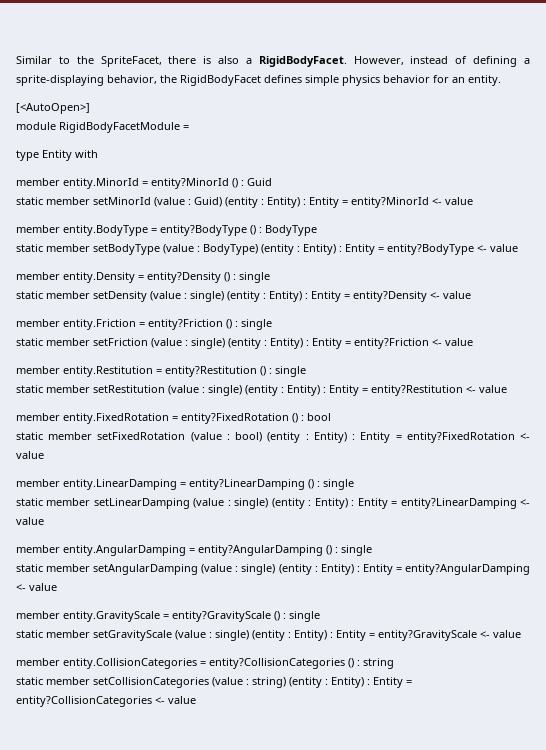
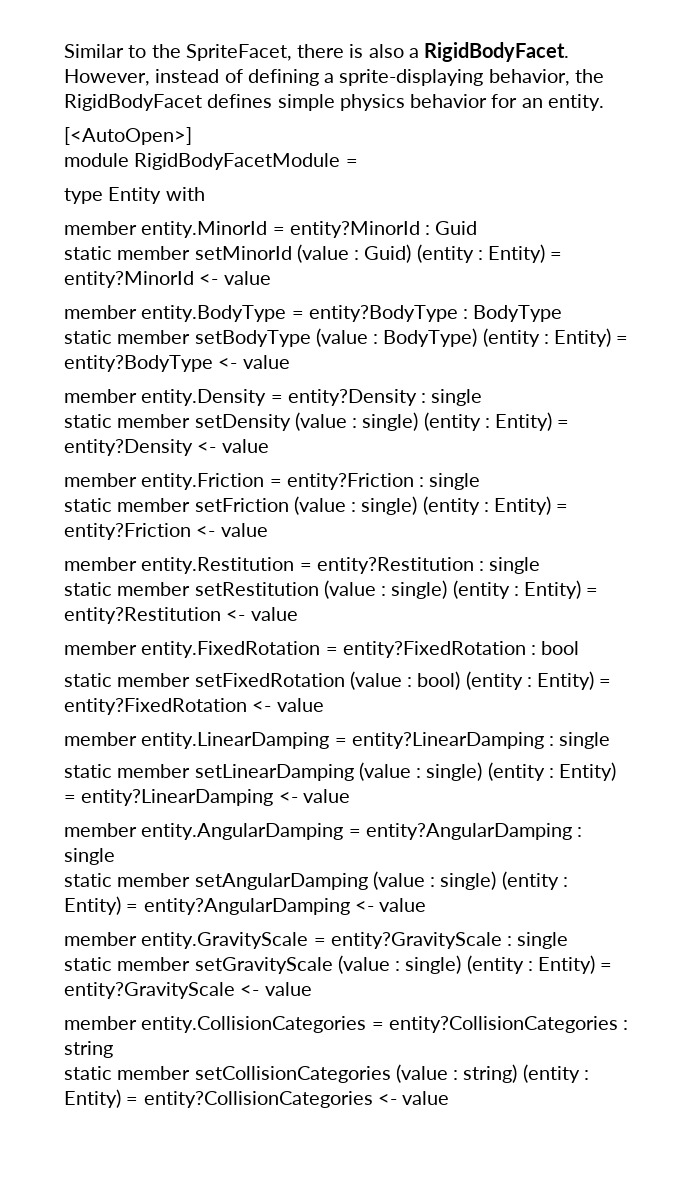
[232,178,238,188] () -> (420, 229) none
[303,197,339,208] : Entity -> (546, 253) none
[250,225,256,235] () -> (458, 313) none
[339,244,375,255] : Entity -> (612, 337) none
[224,272,230,282] () -> (417, 397) none
[305,291,341,302] : Entity -> (553, 421) none
[226,319,232,329] () -> (414, 481) none
[306,338,342,349] : Entity -> (552, 505) none
[260,366,266,376] () -> (474, 565) none
[323,385,359,396] : Entity -> (582, 589) none
[292,413,298,423] () -> (526, 649) none
[352,432,391,443] : Entity -> (595, 680) none
[308,479,314,489] () -> (544, 740) none
[351,498,388,509] : Entity -> (617, 771) none
[326,545,332,555] () -> (572, 831) none
[356,564,393,575] : Entity -> (121, 905) none
[274,611,280,621] () -> (502, 940) none
[330,630,366,641] : Entity -> (596, 964) none
[348,658,354,668] () -> (618, 1024) none
[367,677,403,688] : Entity -> (121, 1098) none

